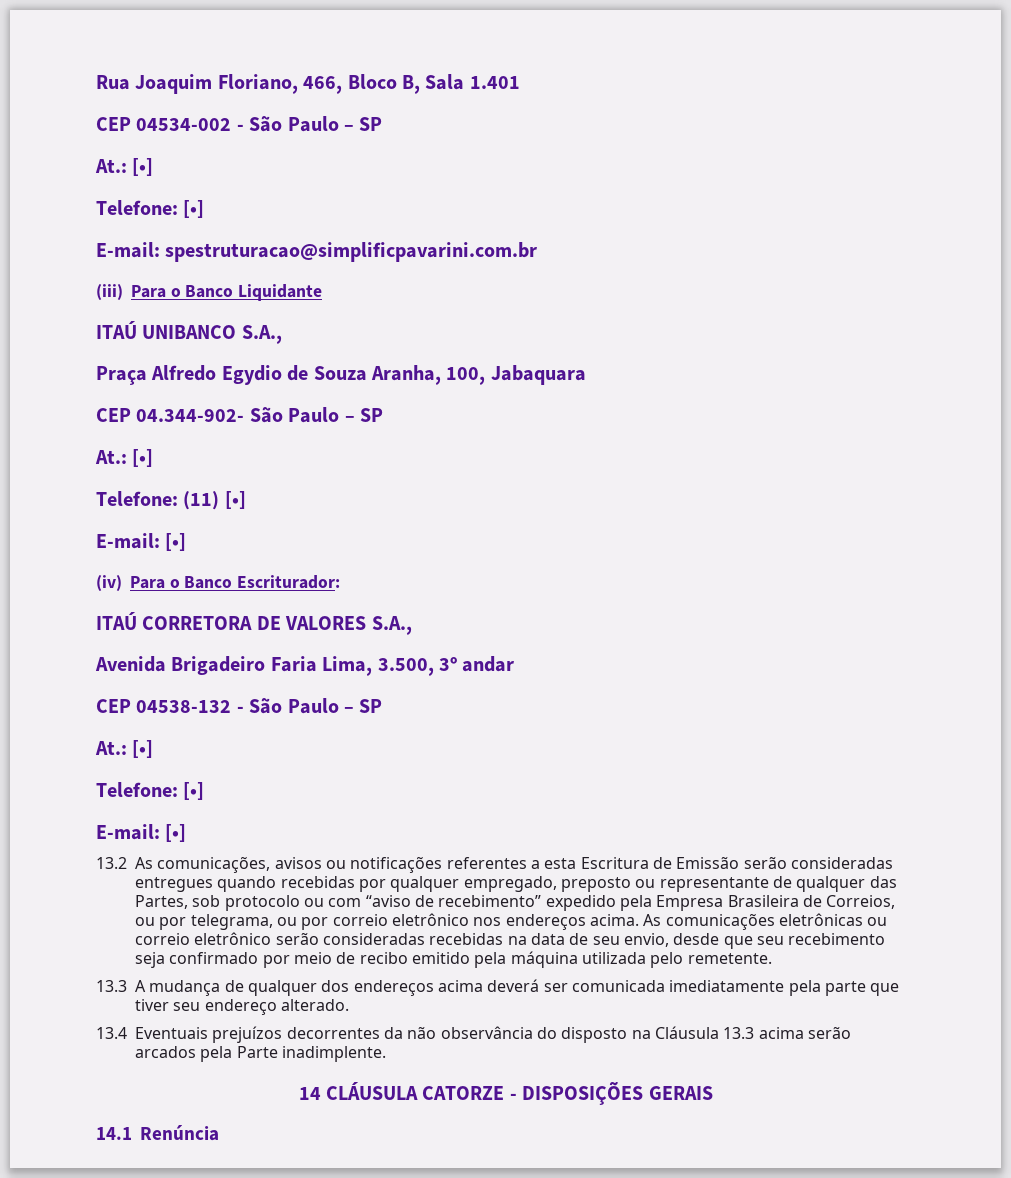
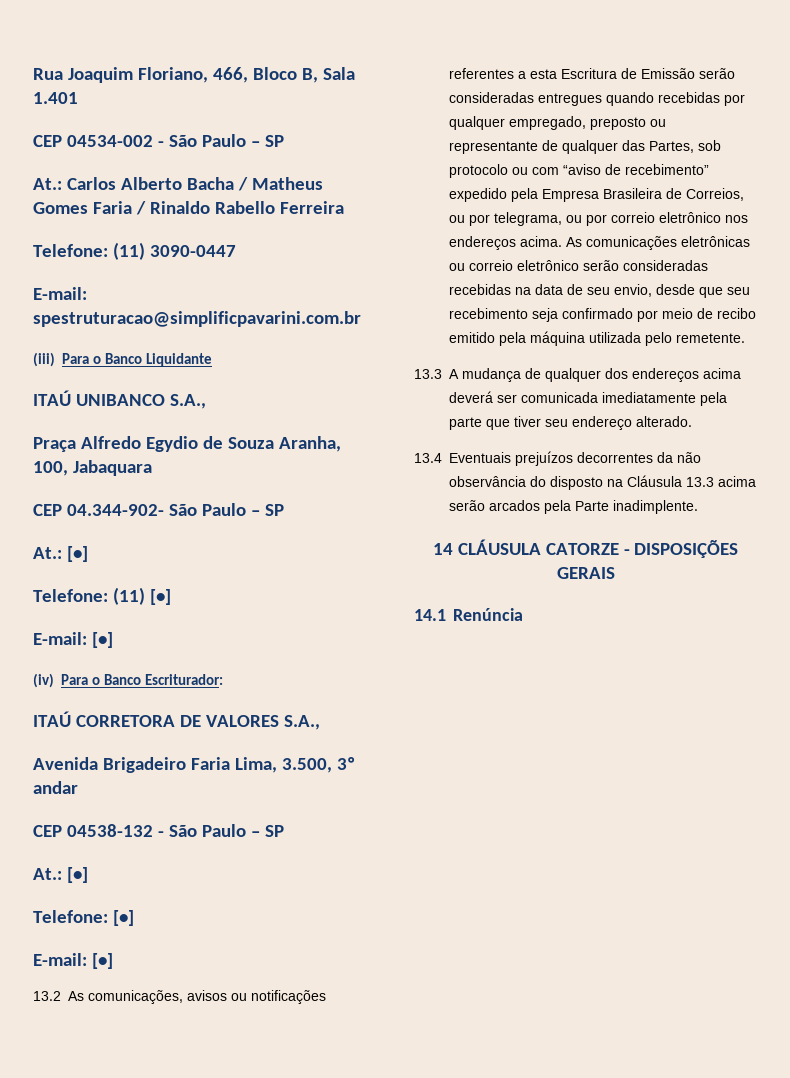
[132,158,154,176] [96,200,205,218] [•] // Telefone: [•] -> [66,177,323,191] [33,201,344,215] [33,242,236,260] Carlos Alberto Bacha / Matheus Gomes Faria / Rinaldo Rabello Ferreira // Telefone: (11) 3090-0447

